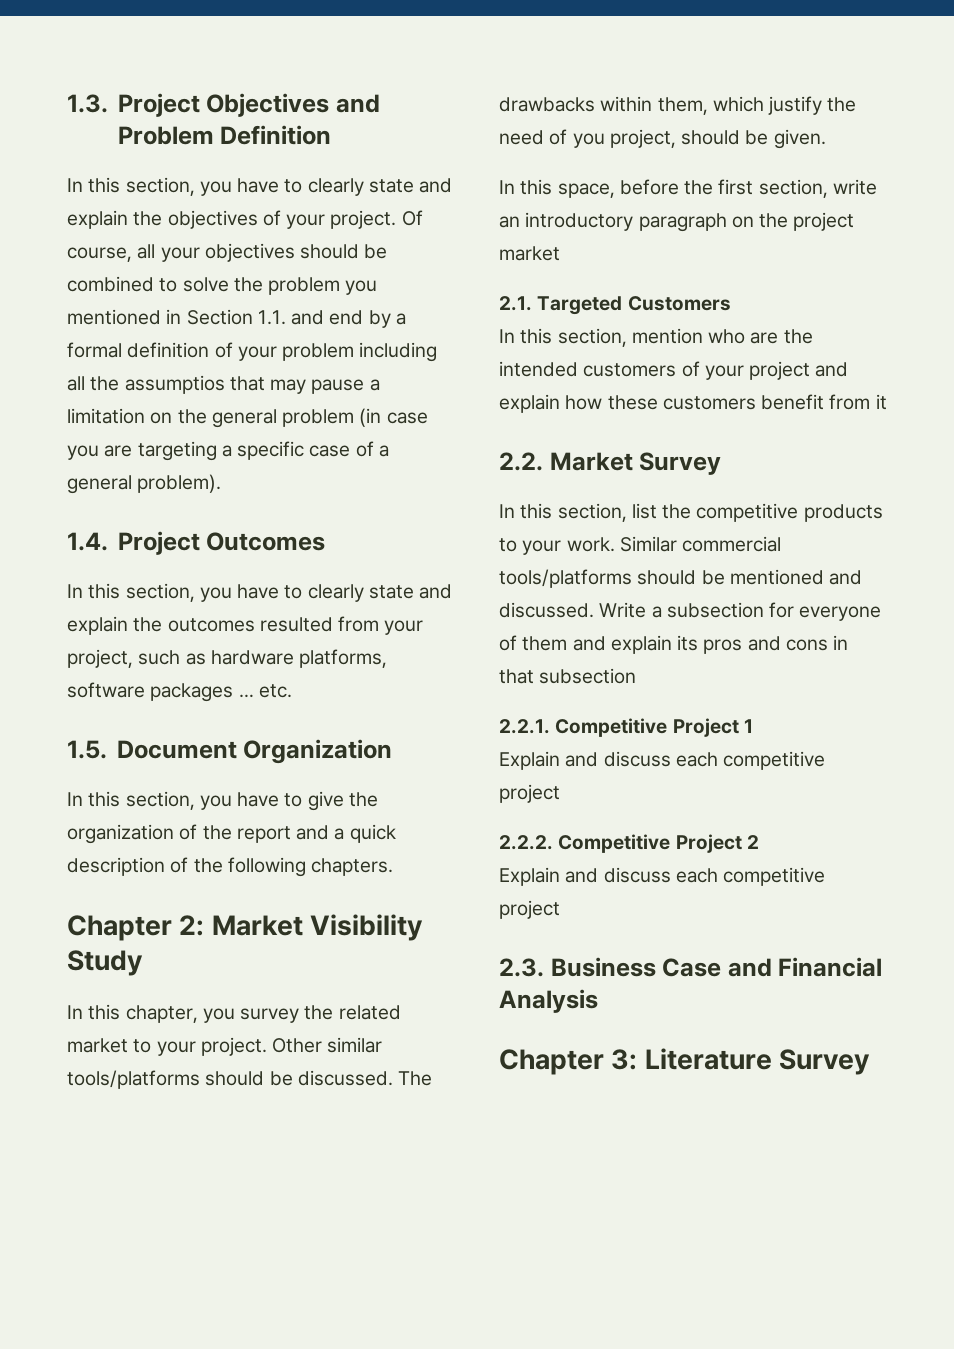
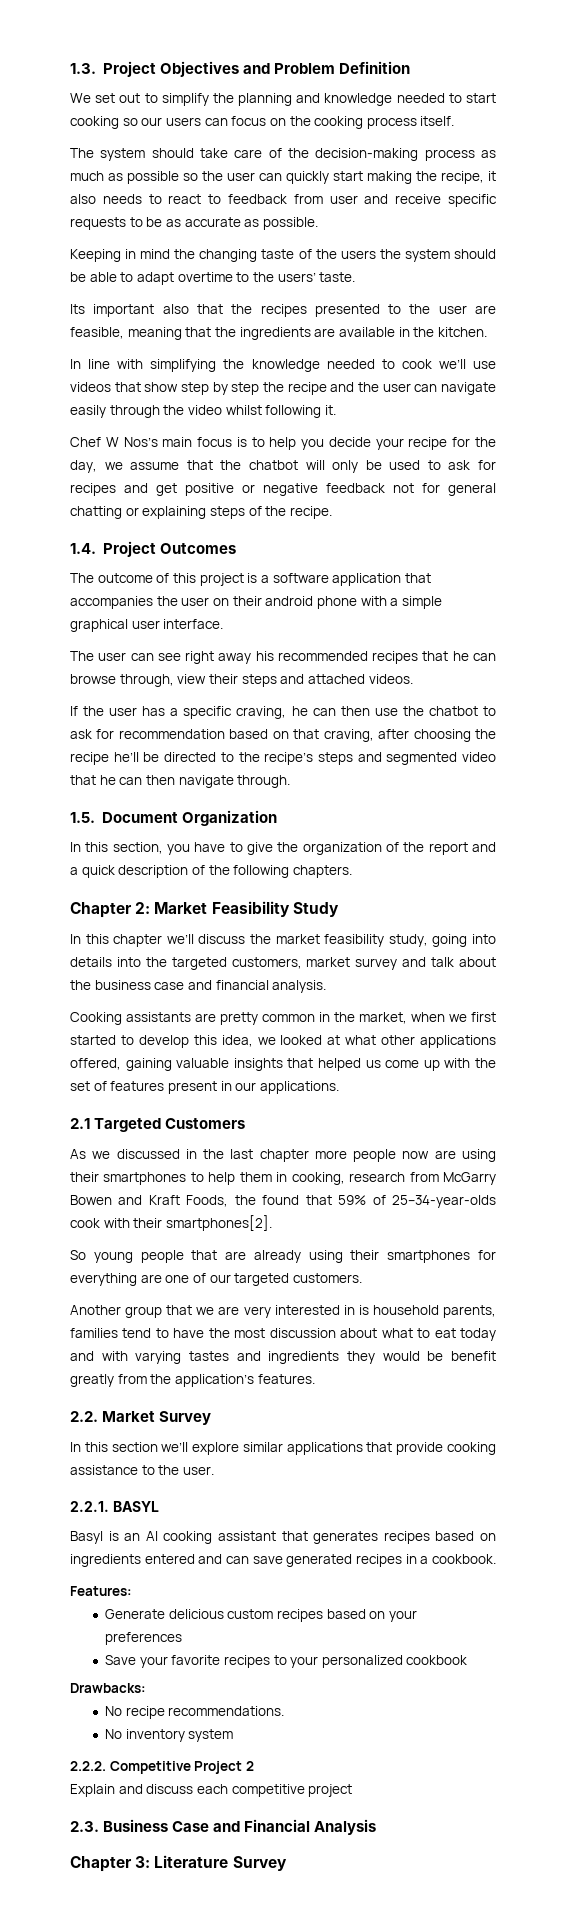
[67,177,453,196] [67,210,423,229] [67,243,388,262] [67,276,378,295] [67,309,406,328] [67,342,438,362] [67,375,380,394] [67,408,428,428] [67,441,389,461] [67,474,222,494] [67,531,326,555] [67,583,453,602] [67,616,424,635] [67,649,388,668] [67,682,292,702] In this section, you have to clearly state and explain the objectives of your project. Of course, all your objectives should be combined to solve the problem you mentioned in Section 1.1. and end by a formal definition of your problem including all the assumptios that may pause a limitation on the general problem (in case you are targeting a specific case of a general problem). // 1.4. Project Outcomes // In this section, you have to clearly state and explain the outcomes resulted from your project, such as hardware platforms, software packages … etc. -> [70,93,497,106] [70,116,455,129] [70,148,496,161] [70,171,496,184] [70,194,497,207] [70,217,318,230] [70,249,496,262] [70,272,356,285] [70,304,497,317] [70,327,487,340] [70,359,497,372] [70,382,497,395] [70,405,336,418] [70,437,497,450] [70,460,496,473] [70,483,496,496] [70,506,332,519] [70,541,236,557] [70,573,431,586] [70,596,442,609] [70,619,224,632] [70,651,496,664] [70,674,413,687] [70,706,497,719] [70,729,497,742] [70,752,496,765] [70,775,291,788] We set out to simplify the planning and knowledge needed to start cooking so our users can focus on the cooking process itself. // The system should take care of the decision-making process as much as possible so the user can quickly start making the recipe, it also needs to react to feedback from user and receive specific requests to be as accurate as possible. // Keeping in mind the changing taste of the users the system should be able to adapt overtime to the users’ taste. // Its important also that the recipes presented to the user are feasible, meaning that the ingredients are available in the kitchen. // In line with simplifying the knowledge needed to cook we’ll use videos that show step by step the recipe and the user can navigate easily through the video whilst following it. // Chef W Nos’s main focus is to help you decide your recipe for the day, we assume that the chatbot will only be used to ask for recipes and get positive or negative feedback not for general chatting or explaining steps of the recipe. // 1.4. Project Outcomes // The outcome of this project is a software application that accompanies the user on their android phone with a simple graphical user interface. // The user can see right away his recommended recipes that he can browse through, view their steps and attached videos. // If the user has a specific craving, he can then use the chatbot to ask for recommendation based on that craving, after choosing the recipe he’ll be directed to the recipe’s steps and segmented video that he can then navigate through.
[310,914,424,941] Visibility -> [211,901,290,917] Feasibility
[125,1005,401,1023] [67,1037,383,1056] [67,1070,433,1089] [499,96,857,115] [499,129,826,149] [499,179,877,198] [499,212,855,232] [499,246,560,261] [499,296,731,315] [499,328,813,347] [499,361,849,380] [499,394,887,413] chapter, you survey the related market to your project. Other similar tools/platforms should be discussed. The drawbacks within them, which justify the need of you project, should be given. // In this space, before the first section, write an introductory paragraph on the project market // 2.1. Targeted Customers // In this section, mention who are the intended customers of your project and explain how these customers benefit from it -> [113,934,496,947] [70,957,497,970] [70,980,327,993] [70,1012,496,1025] [70,1035,496,1048] [70,1058,497,1071] [70,1081,339,1094] [70,1118,246,1132] [70,1149,496,1162] [70,1172,497,1185] [70,1195,497,1208] [70,1215,272,1231] [70,1250,496,1263] [70,1273,362,1286] [70,1305,497,1318] [70,1328,496,1341] [70,1351,497,1364] [70,1374,315,1387] chapter we’ll discuss the market feasibility study, going into details into the targeted customers, market survey and talk about the business case and financial analysis. // Cooking assistants are pretty common in the market, when we first started to develop this idea, we looked at what other applications offered, gaining valuable insights that helped us come up with the set of features present in our applications. // 2.1 Targeted Customers // As we discussed in the last chapter more people now are using their smartphones to help them in cooking, research from McGarry Bowen and Kraft Foods, the found that 59% of 25–34-year-olds cook with their smartphones[2]. // So young people that are already using their smartphones for everything are one of our targeted customers. // Another group that we are very interested in is household parents, families tend to have the most discussion about what to eat today and with varying tastes and ingredients they would be benefit greatly from the application’s features.
[557,503,883,522] [499,536,782,555] [499,569,863,588] [499,602,882,621] [499,635,849,654] [499,668,637,684] [499,718,753,737] [499,751,826,770] [499,784,560,803] section, list the competitive products to your work. Similar commercial tools/platforms should be mentioned and discussed. Write a subsection for everyone of them and explain its pros and cons in that subsection // 2.2.1. Competitive Project 1 // Explain and discuss each competitive project -> [111,1442,496,1455] [70,1465,214,1475] [70,1501,159,1512] [70,1531,497,1544] [70,1554,496,1567] [70,1586,132,1596] [104,1609,417,1622] [104,1632,182,1645] [104,1655,468,1668] [70,1683,146,1693] [104,1706,285,1719] [104,1729,234,1742] section we’ll explore similar applications that provide cooking assistance to the user. // 2.2.1. BASYL // Basyl is an AI cooking assistant that generates recipes based on ingredients entered and can save generated recipes in a cookbook. // Features: // Generate delicious custom recipes based on your preferences // Save your favorite recipes to your personalized cookbook // Drawbacks: // No recipe recommendations. // No inventory system

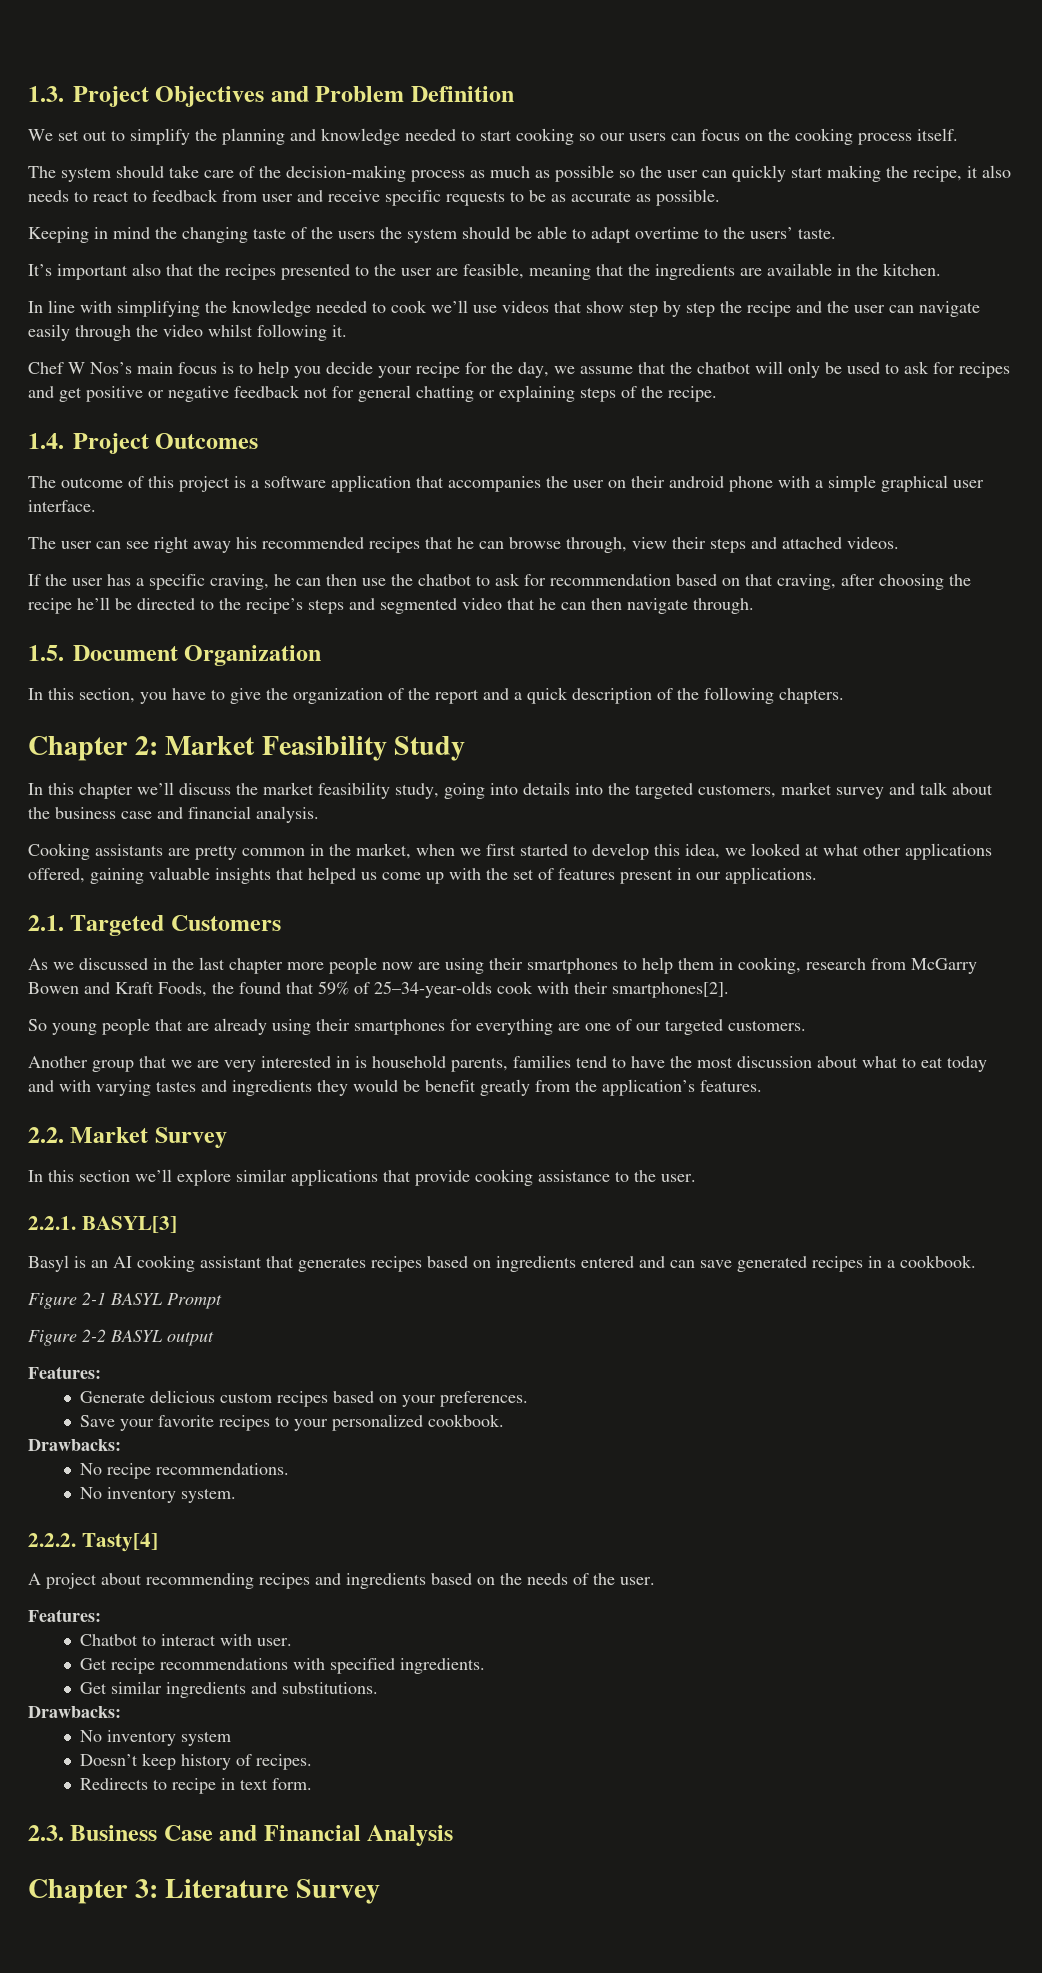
[70,304,85,314] Its -> [28,264,52,276] It’s
[70,1118,90,1129] 2.1 -> [28,915,64,931] 2.1.
[112,1501,159,1512] BASYL -> [81,1216,177,1233] BASYL[3]
(496, 1559) none -> [28,1292,222,1309] [28,1329,214,1346] // Figure 2-1 BASYL Prompt // Figure 2-2 BASYL output
[104,1632,182,1645] preferences -> [440,1391,529,1407] preferences.
[406,1655,468,1665] cookbook -> [428,1414,505,1427] cookbook.
[188,1729,234,1742] [70,1761,254,1774] [70,1784,353,1797] system // 2.2.2. Competitive Project 2 // Explain and discuss each competitive project -> [181,1488,237,1503] [28,1533,158,1552] [28,1573,655,1589] [28,1609,101,1622] [80,1634,293,1646] [80,1658,486,1674] [80,1681,379,1698] [28,1706,121,1718] [80,1730,232,1746] [80,1753,313,1770] [80,1778,313,1794] system. // 2.2.2. Tasty[4] // A project about recommending recipes and ingredients based on the needs of the user. // Features: // Chatbot to interact with user. // Get recipe recommendations with specified ingredients. // Get similar ingredients and substitutions. // Drawbacks: // No inventory system // Doesn’t keep history of recipes. // Redirects to recipe in text form.

